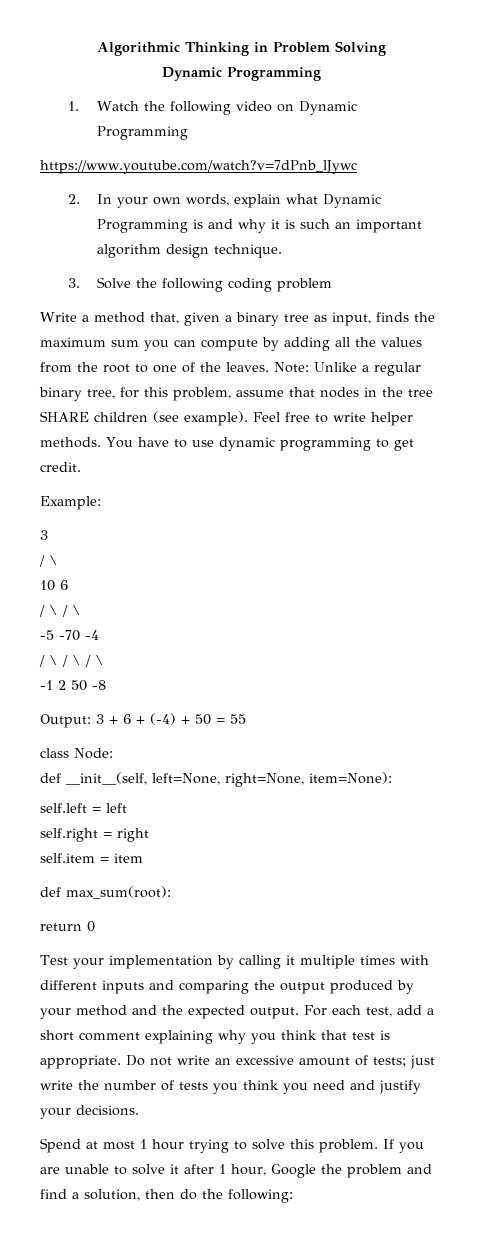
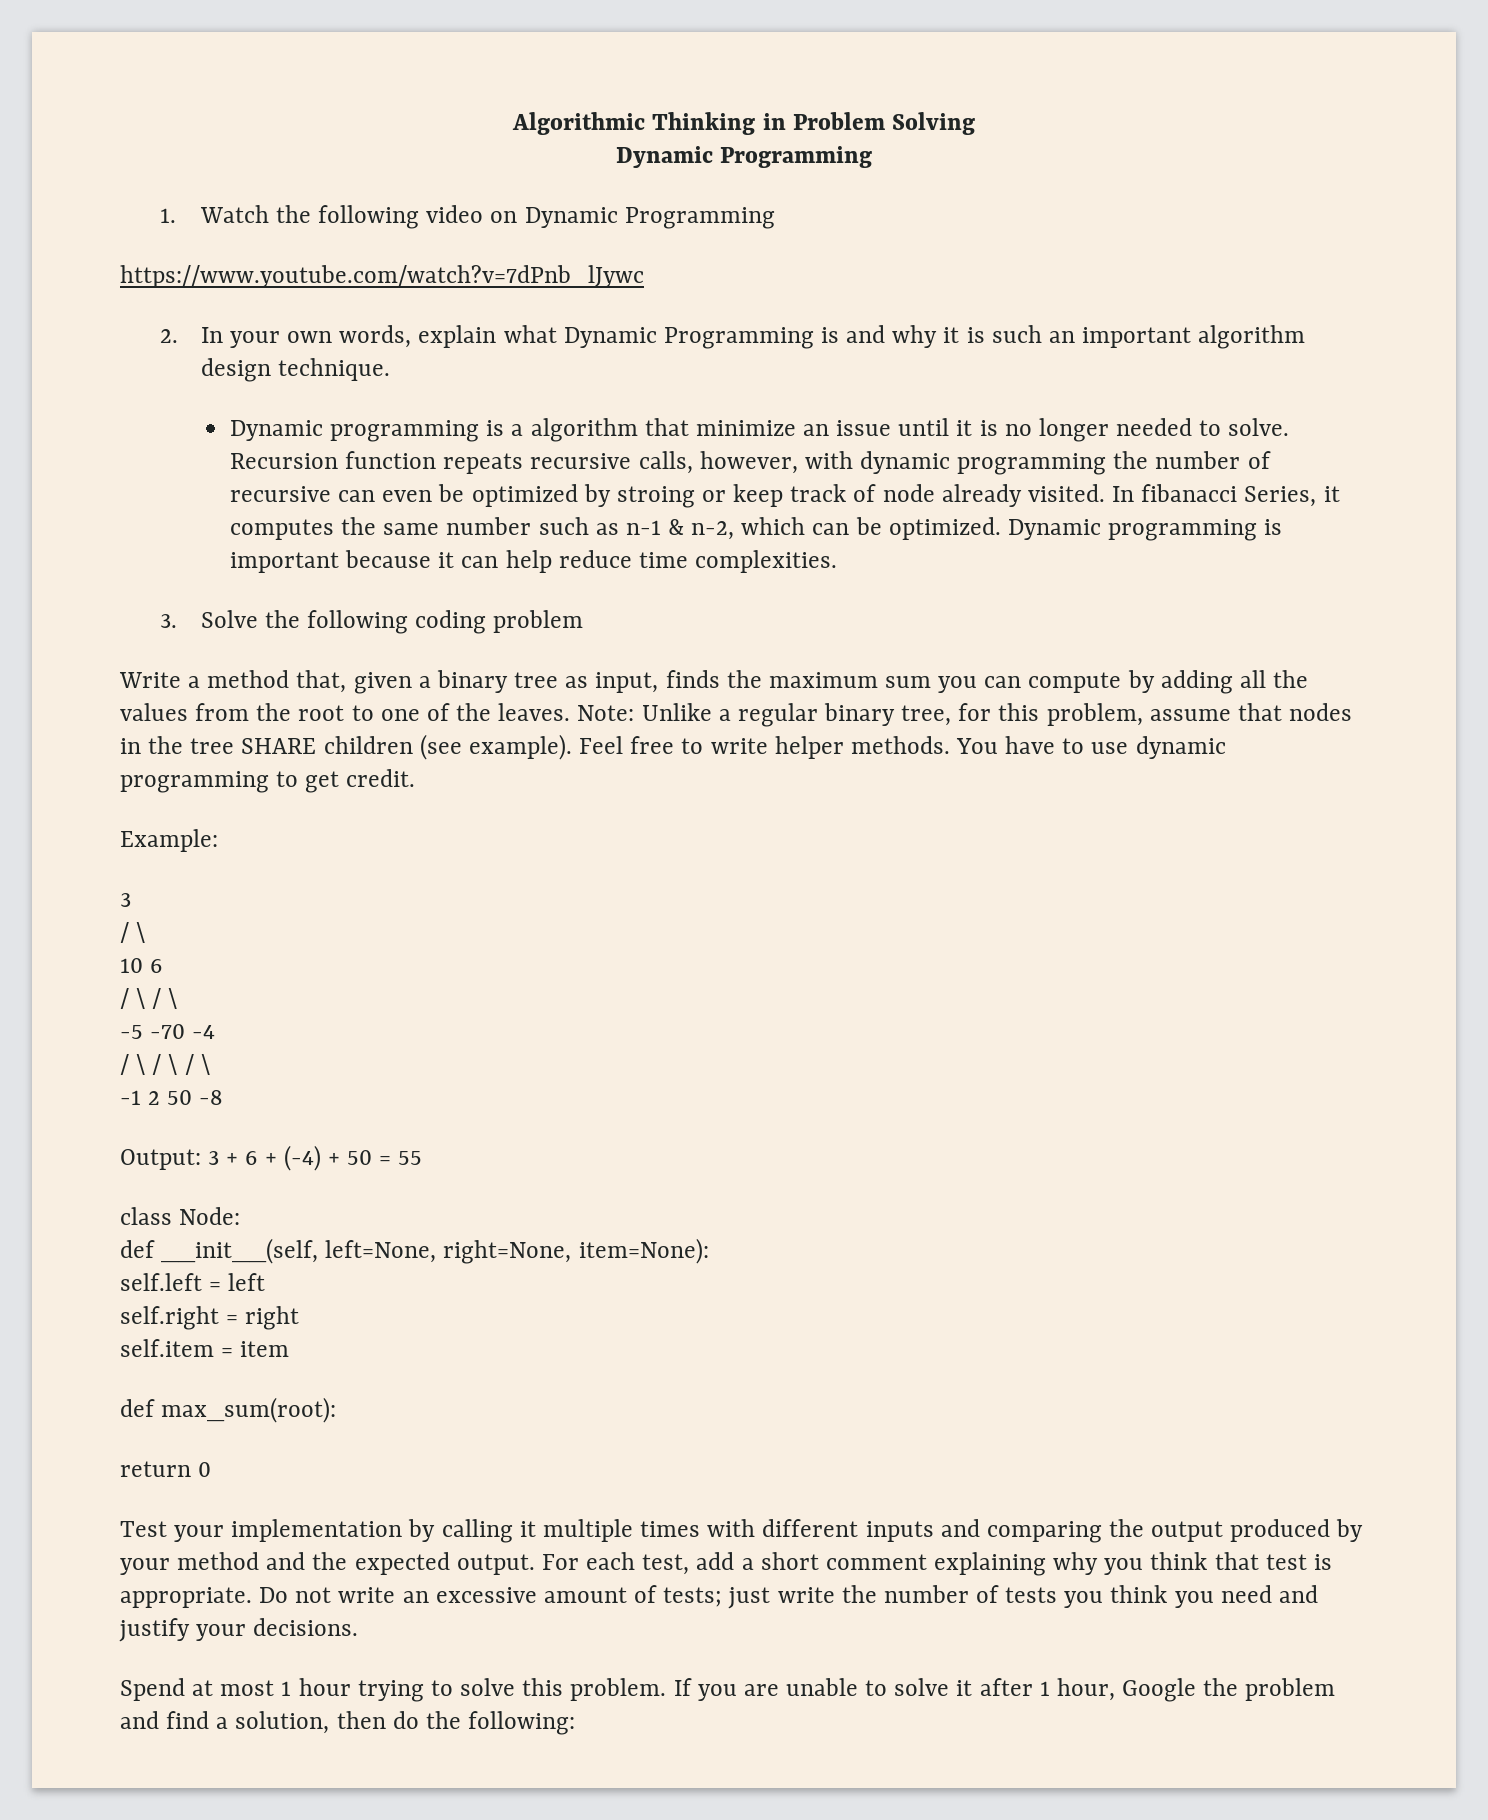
(282, 251) none -> [229,418,1290,442] [229,451,1271,475] [229,484,1340,508] [229,517,1283,541] [229,550,838,573] // Dynamic programming is a algorithm that minimize an issue until it is no longer needed to solve. Recursion function repeats recursive calls, however, with dynamic programming the number of recursive can even be optimized by stroing or keep track of node already visited. In fibanacci Series, it computes the same number such as n-1 & n-2, which can be optimized. Dynamic programming is important because it can help reduce time complexities.

